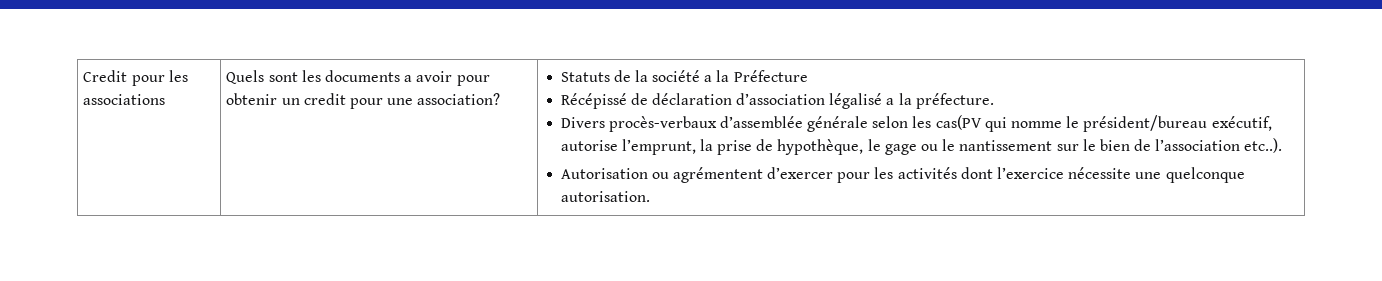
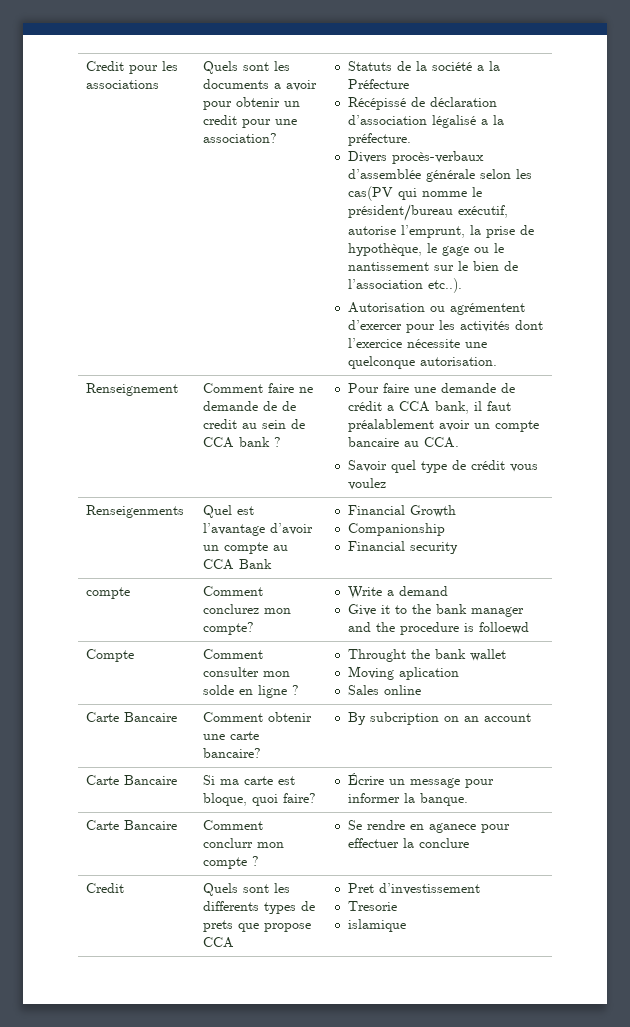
(650, 196) none -> [86,383,179,396] [203,383,314,393] [203,401,297,411] [203,419,306,429] [203,437,282,448] [347,383,515,393] [347,401,511,414] [347,419,539,432] [347,437,459,448] [347,460,538,473] [347,478,386,490] [86,505,185,518] [203,505,255,518] [203,523,314,536] [203,542,289,554] [203,559,273,570] [347,505,456,517] [347,523,445,536] [347,541,458,554] [86,587,131,599] [203,586,264,596] [203,604,292,614] [203,622,255,635] [347,586,448,599] [347,604,524,617] [347,622,529,635] [86,649,135,662] [203,649,264,659] [203,667,291,677] [203,685,300,698] [347,649,506,662] [347,666,459,680] [347,685,421,695] [86,712,178,722] [203,712,313,722] [203,731,260,740] [203,748,262,758] [347,712,531,725] [86,775,178,785] [203,775,296,785] [203,793,317,806] [347,773,494,788] [347,793,468,806] [86,820,178,830] [203,820,264,830] [203,838,285,848] [203,856,260,869] [347,820,510,833] [347,838,469,848] [86,883,125,893] [203,883,291,896] [203,901,316,914] [203,920,312,932] [203,937,235,948] [347,883,480,895] [347,901,397,911] [347,919,406,932] // Renseignement | Comment faire ne demande de de credit au sein de CCA bank ? | Pour faire une demande de crédit a CCA bank, il faut préalablement avoir un compte bancaire au CCA. // Savoir quel type de crédit vous voulez // Renseigenments | Quel est l’avantage d’avoir un compte au CCA Bank | Financial Growth // Companionship // Financial security // compte | Comment conclurez mon compte? | Write a demand // Give it to the bank manager and the procedure is folloewd // Compte | Comment consulter mon solde en ligne ? | Throught the bank wallet // Moving aplication // Sales online // Carte Bancaire | Comment obtenir une carte bancaire? | By subcription on an account // Carte Bancaire | Si ma carte est bloque, quoi faire? | Écrire un message pour informer la banque. // Carte Bancaire | Comment conclurr mon compte ? | Se rendre en aganece pour effectuer la conclure // Credit | Quels sont les differents types de prets que propose CCA | Pret d’investissement // Tresorie // islamique

